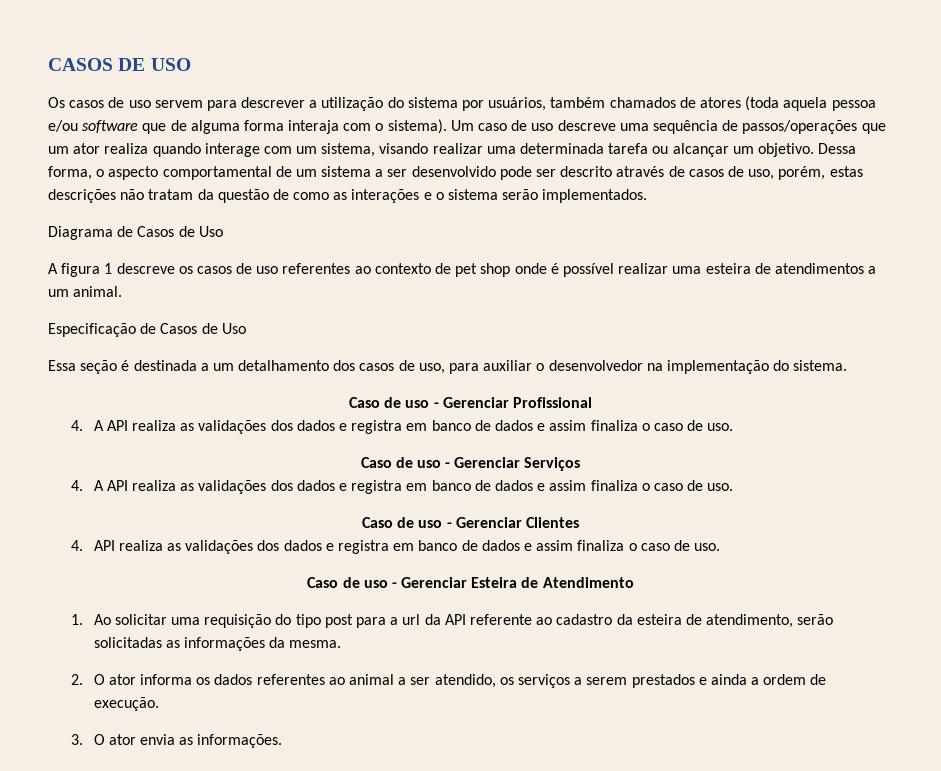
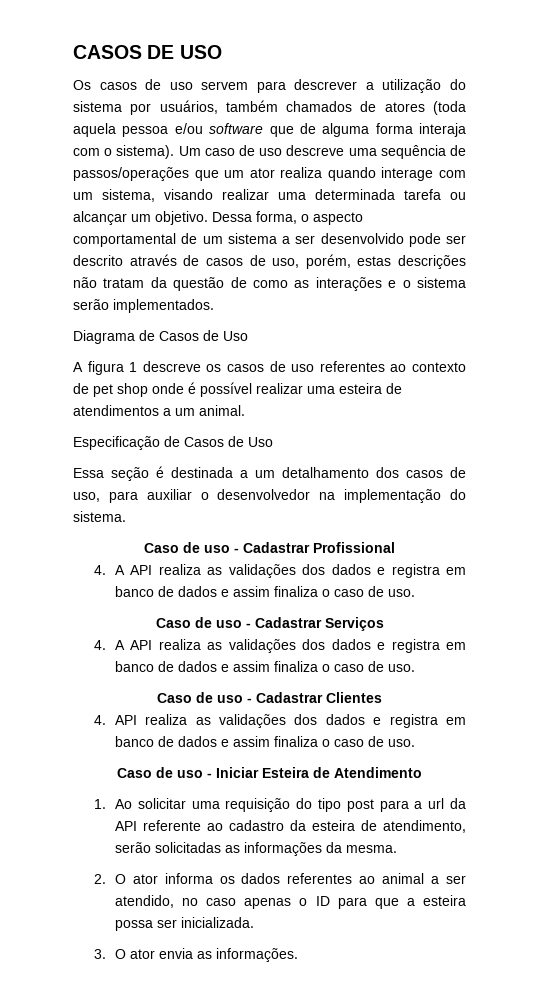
[442,397,509,408] Gerenciar -> [243,542,310,553] Cadastrar
[454,457,521,468] Gerenciar -> [254,617,322,628] Cadastrar
[455,517,522,528] Gerenciar -> [256,692,323,703] Cadastrar
[401,577,468,588] Gerenciar -> [216,767,259,778] Iniciar
[499,674,827,688] [93,697,159,711] os serviços a serem prestados e ainda a ordem de execução. -> [182,895,466,909] [114,917,254,931] no caso apenas o ID para que a esteira possa ser inicializada.

